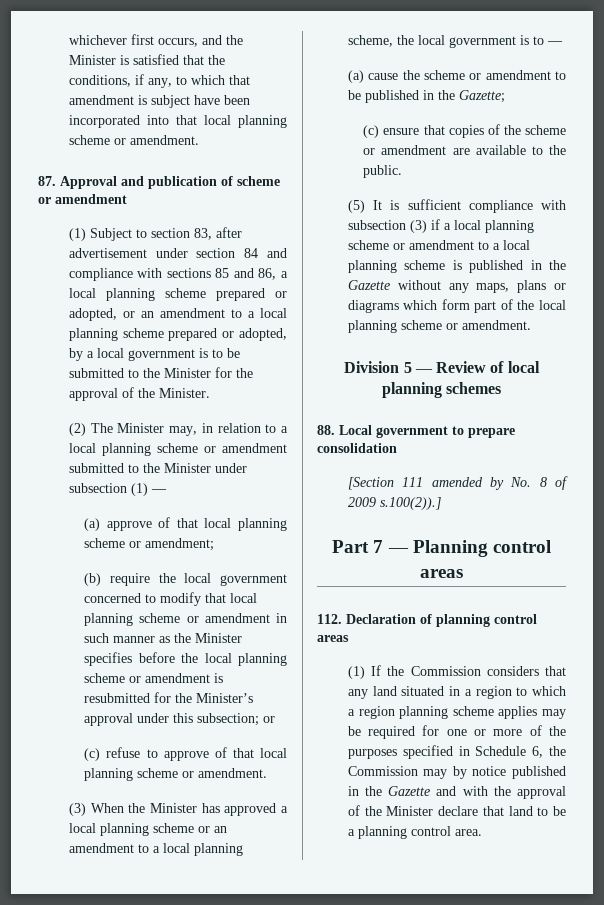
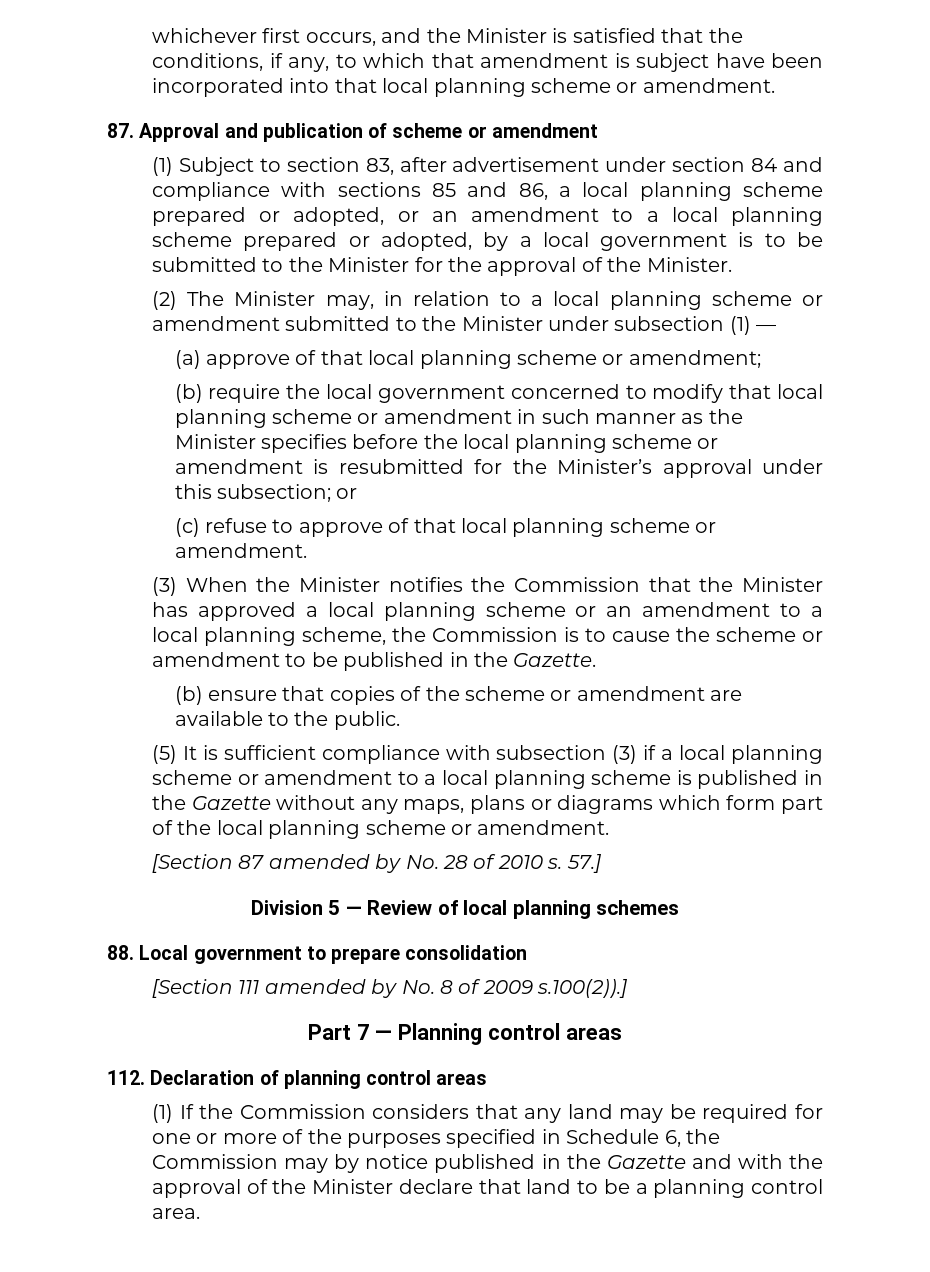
(197, 808) none -> [388,577,823,592] notifies the Commission that the Minister
[417,35,563,48] [347,70,364,83] local government is to — // (a) -> [432,627,607,642] Commission is to
[458,90,505,103] [363,125,380,138] Gazette; // (c) -> [513,653,597,667] [174,686,203,705] Gazette. // (b)
(531, 325) none -> [152,854,602,873] // [Section 87 amended by No. 28 of 2010 s. 57.]
[401,686,566,699] [347,706,538,719] situated in a region to which a region planning scheme applies -> (613, 1111) none

